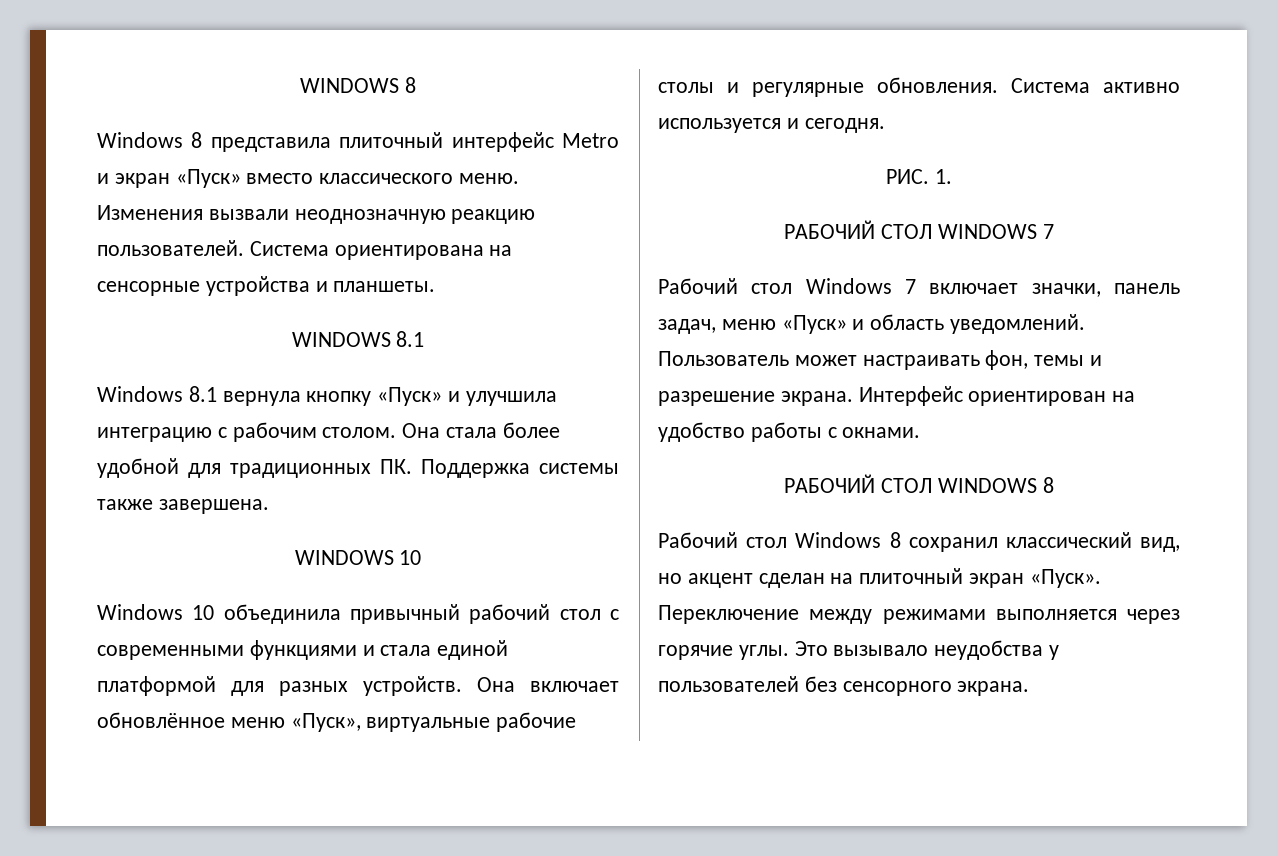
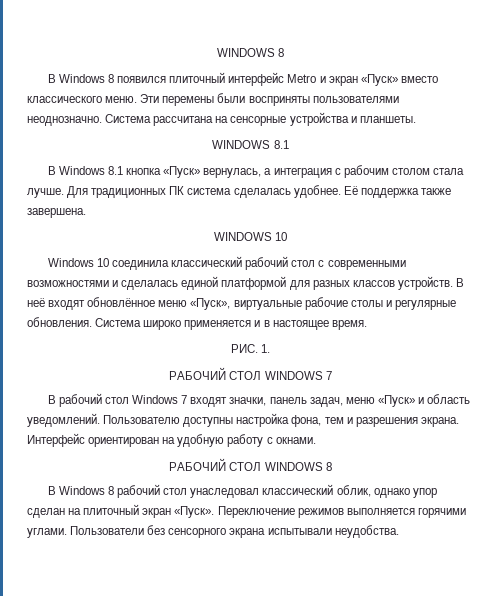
[300,77,416,93] [97,132,331,152] WINDOWS 8 // Windows 8 представила -> [216,48,285,57] [47,74,167,83] WINDOWS 8 // В Windows 8 появился
[97,205,536,224] [97,240,484,260] Изменения вызвали неоднозначную реакцию пользователей. Система ориентирована -> [140,93,399,106] [27,114,214,126] Эти перемены были восприняты пользователями неоднозначно. Система рассчитана
(425, 339) none -> [47,166,56,175] В
[222,387,557,406] [97,422,560,442] [97,458,619,478] вернула кнопку «Пуск» и улучшила интеграцию с рабочим столом. Она стала более удобной для традиционных ПК. Поддержка системы -> [126,165,464,178] [27,185,419,198] кнопка «Пуск» вернулась, а интеграция с рабочим столом стала лучше. Для традиционных ПК система сделалась удобнее. Её поддержка
[223,604,460,624] объединила привычный -> [112,256,243,270] соединила классический
[249,640,432,660] функциями и стала -> [27,280,179,290] возможностями и сделалась
[363,676,619,696] устройств. Она включает -> [352,276,464,290] [27,298,86,310] классов устройств. В неё входят
[1103,82,1180,93] [658,118,885,133] активно используется и сегодня. -> [143,320,367,330] широко применяется и в настоящее время.
[658,278,738,294] Рабочий -> [47,393,102,407] В рабочий
[929,283,1019,294] включает -> [190,397,228,407] входят
[658,350,1103,370] [658,391,775,406] Пользователь может настраивать фон, темы и разрешение -> [103,413,418,427] Пользователю доступны настройка фона, тем и разрешения
[658,422,822,442] удобство работы -> [177,434,264,447] удобную работу
[658,532,1180,552] [658,573,753,588] Рабочий стол Windows 8 сохранил классический вид, но акцент -> [47,484,437,498] В Windows 8 рабочий стол унаследовал классический облик, однако упор
[809,609,1180,624] [658,640,1060,660] [658,676,1030,696] между режимами выполняется через горячие углы. Это вызывало неудобства у пользователей без сенсорного экрана. -> [297,508,466,518] [27,525,399,538] режимов выполняется горячими углами. Пользователи без сенсорного экрана испытывали неудобства.

